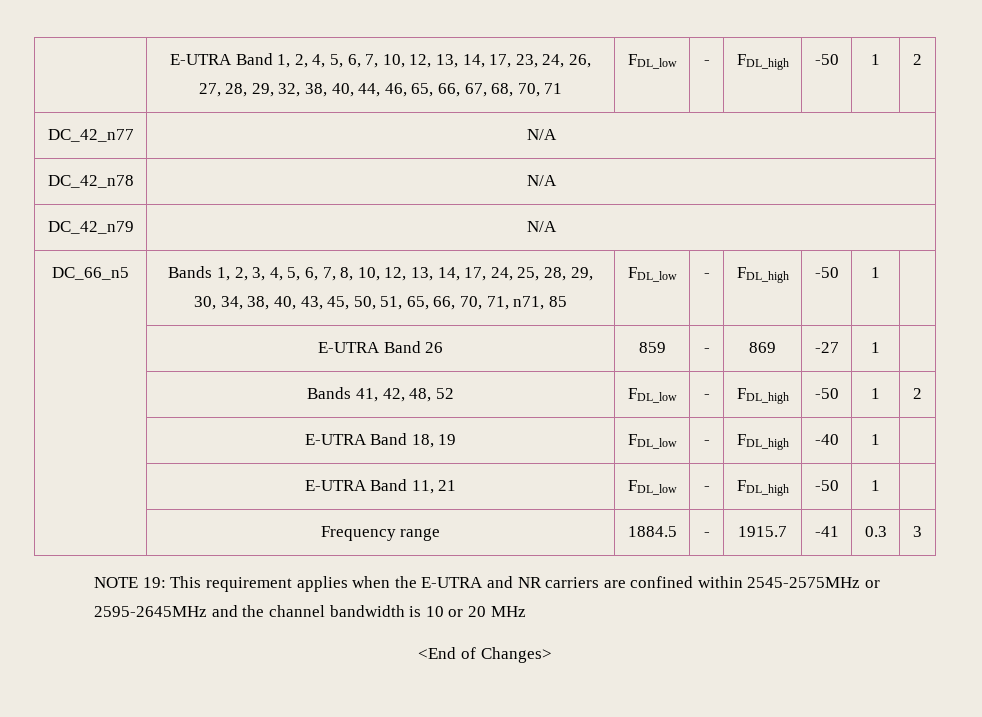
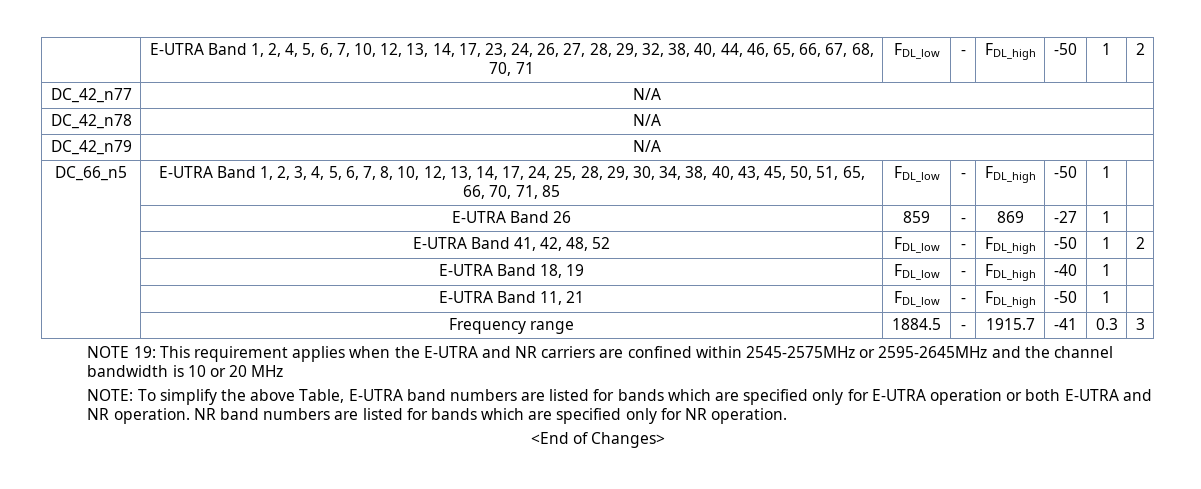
[168,266,213,278] Bands -> [158,166,256,178] E-UTRA Band
[513,296,545,310] n71, -> (538, 192) none
[307,387,352,399] Bands -> [412,237,510,249] E-UTRA Band
(526, 611) none -> [87,389,1152,405] [87,408,788,424] // NOTE: To simplify the above Table, E-UTRA band numbers are listed for bands which are specified only for E-UTRA operation or both E-UTRA and NR operation. NR band numbers are listed for bands which are specified only for NR operation.

